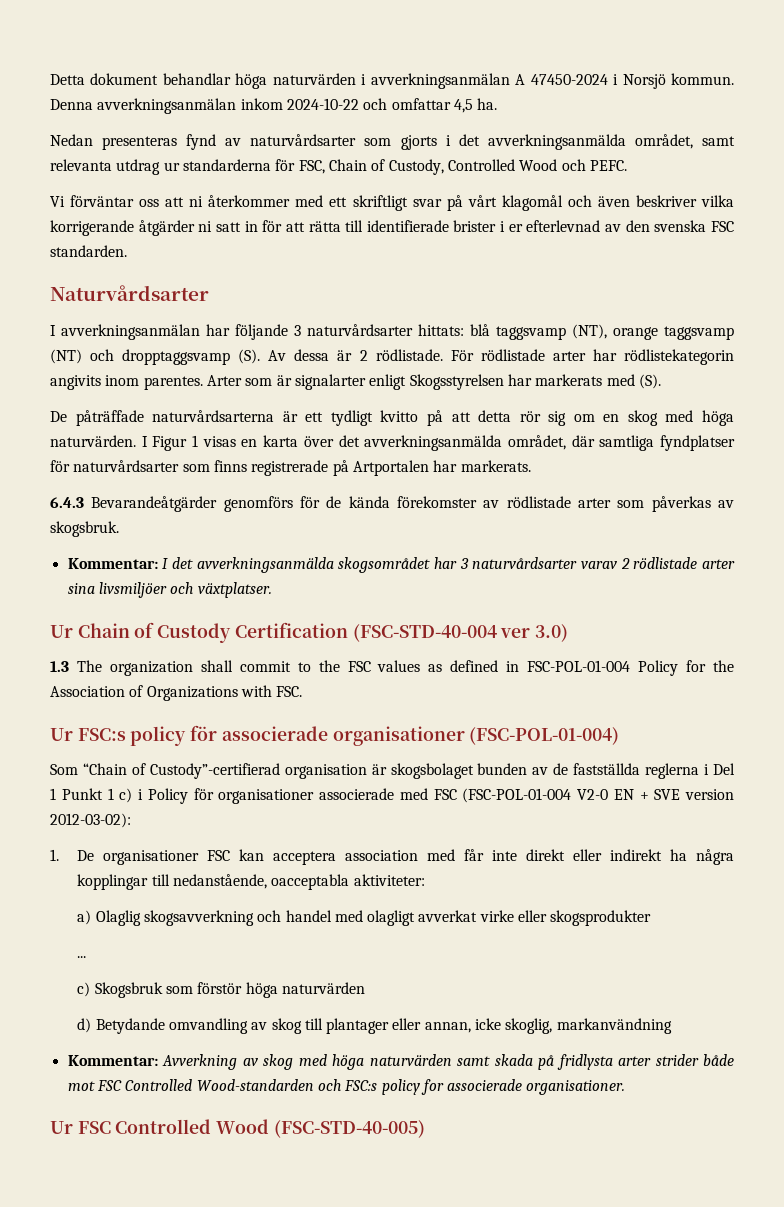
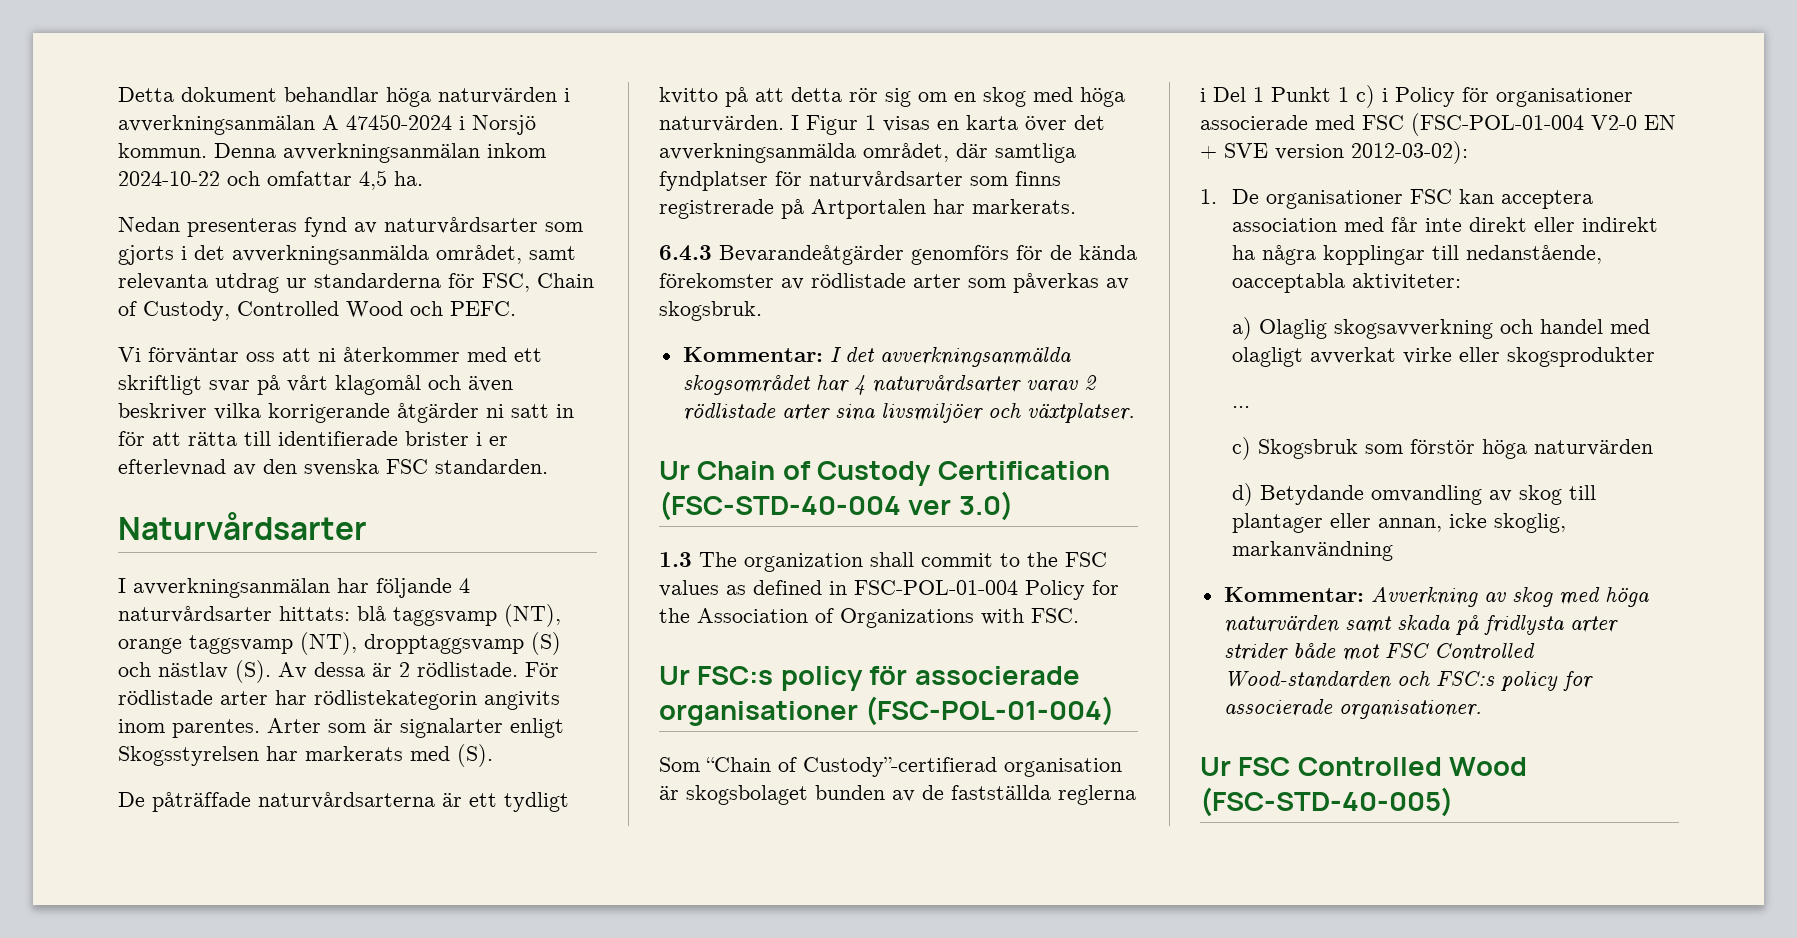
[294,325,301,336] 3 -> [459,578,470,593] 4
[50,349,231,365] (NT) och dropptaggsvamp -> [300,632,561,655] [118,662,228,679] (NT), dropptaggsvamp (S) och nästlav
[459,558,469,569] 3 -> [853,375,865,395] 4

